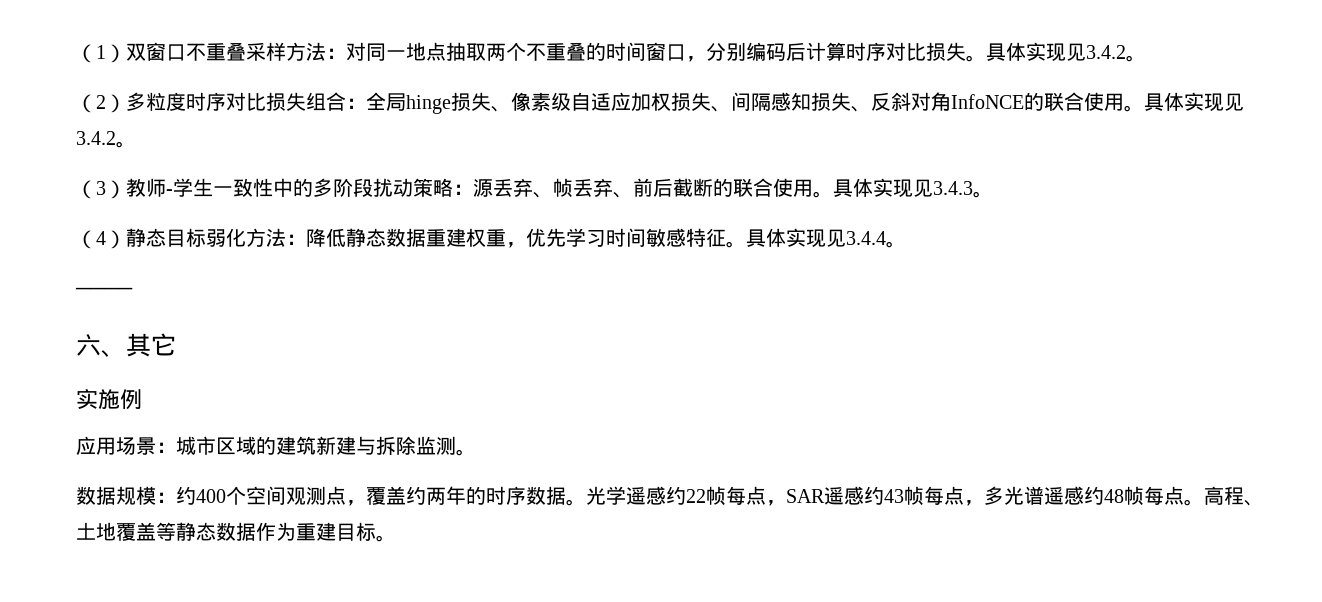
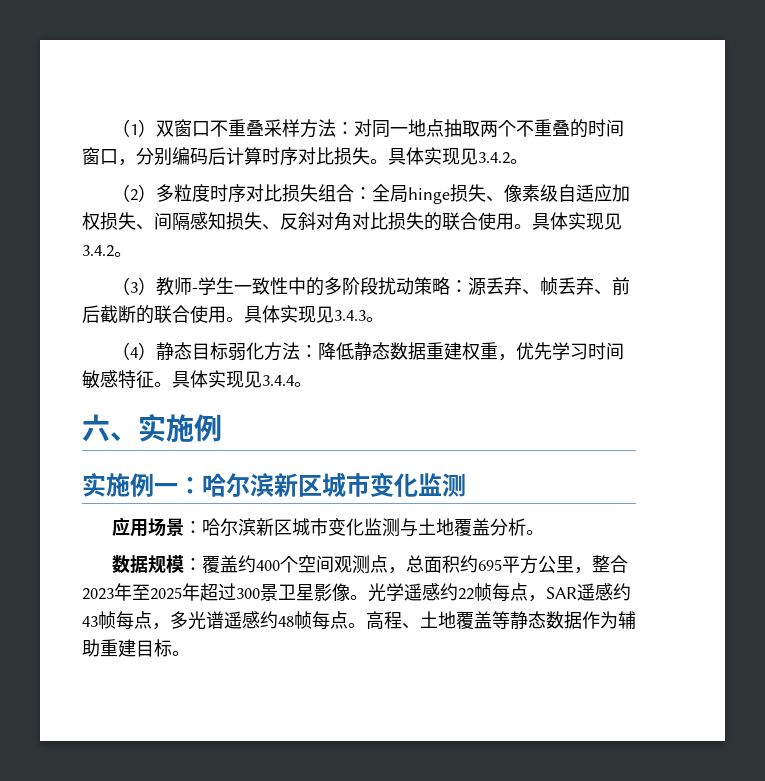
[951,94,1024,109] InfoNCE -> [352,212,424,230] 对比损失
[75,287,133,295] // ──── -> (312, 384) none
[126,333,176,357] [76,389,142,410] [76,436,456,455] 其它 // 实施例 // 应用场景：城市区域的建筑新建与拆除监测 -> [138,414,222,442] [82,472,466,497] [111,517,526,537] 实施例 // 实施例一：哈尔滨新区城市变化监测 // 应用场景：哈尔滨新区城市变化监测与土地覆盖分析
(176, 497) none -> [201,555,238,573] 覆盖
[366,486,566,505] 覆盖约两年的时序数据 -> [405,555,628,574] [82,583,350,601] 总面积约695平方公里，整合2023年至2025年超过300景卫星影像
(296, 531) none -> [618,611,636,629] [82,639,100,657] 辅助

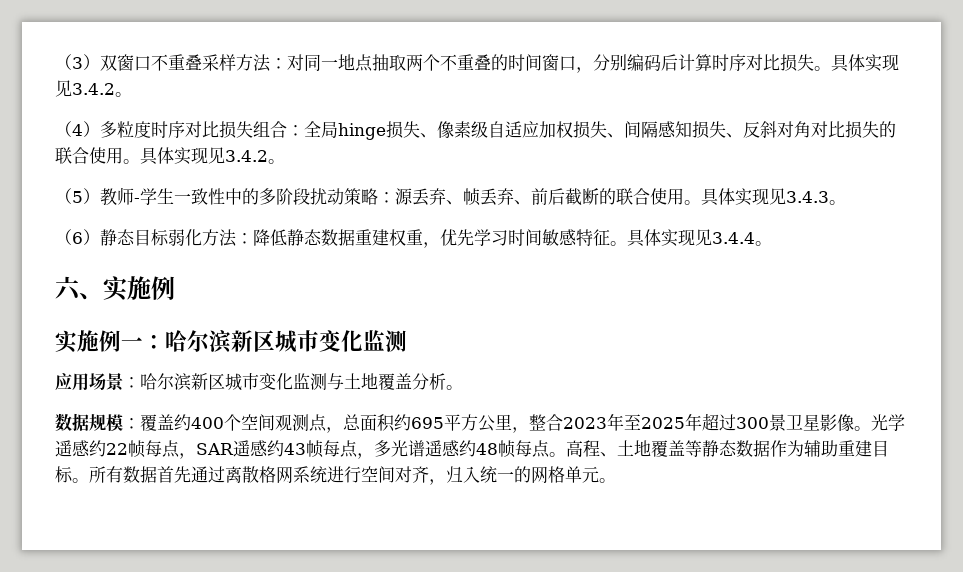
[111,119,138,137] （1 -> [55,54,83,70] （3
[129,189,138,201] 2 -> [72,124,83,136] 4
[129,282,138,293] 3 -> [72,191,83,203] 5
[129,347,138,358] 4 -> [72,232,83,244] 6
(190, 653) none -> [89,466,616,485] 所有数据首先通过离散格网系统进行空间对齐，归入统一的网格单元。

